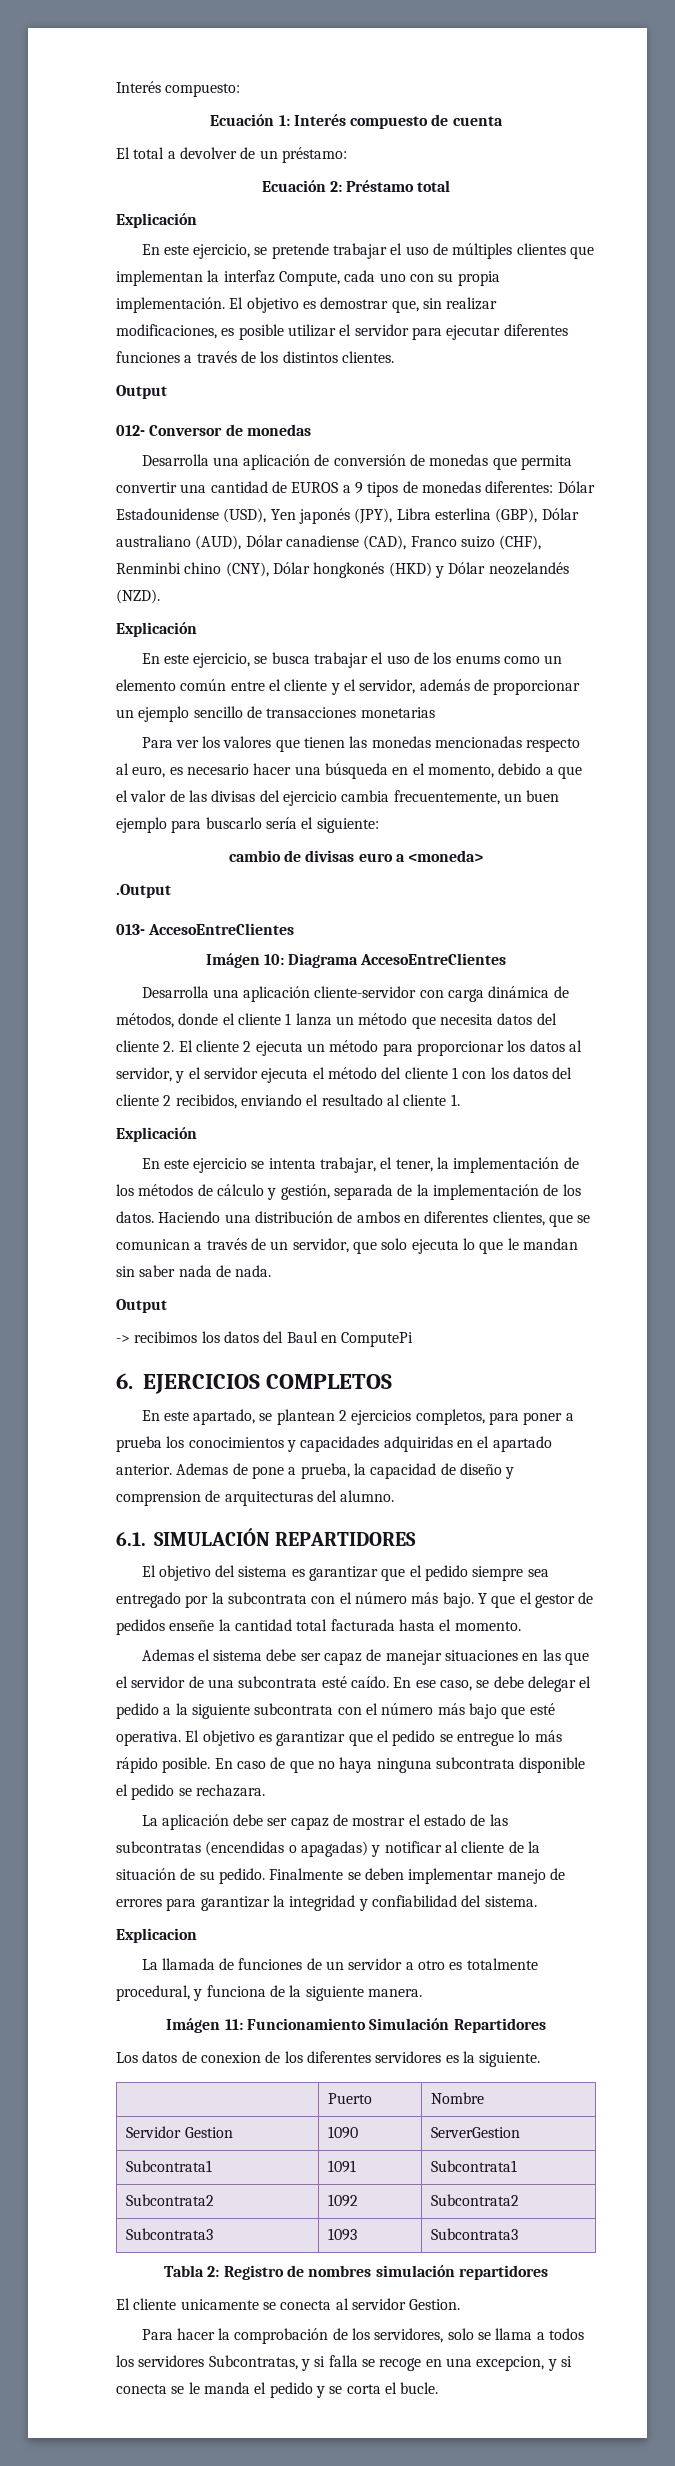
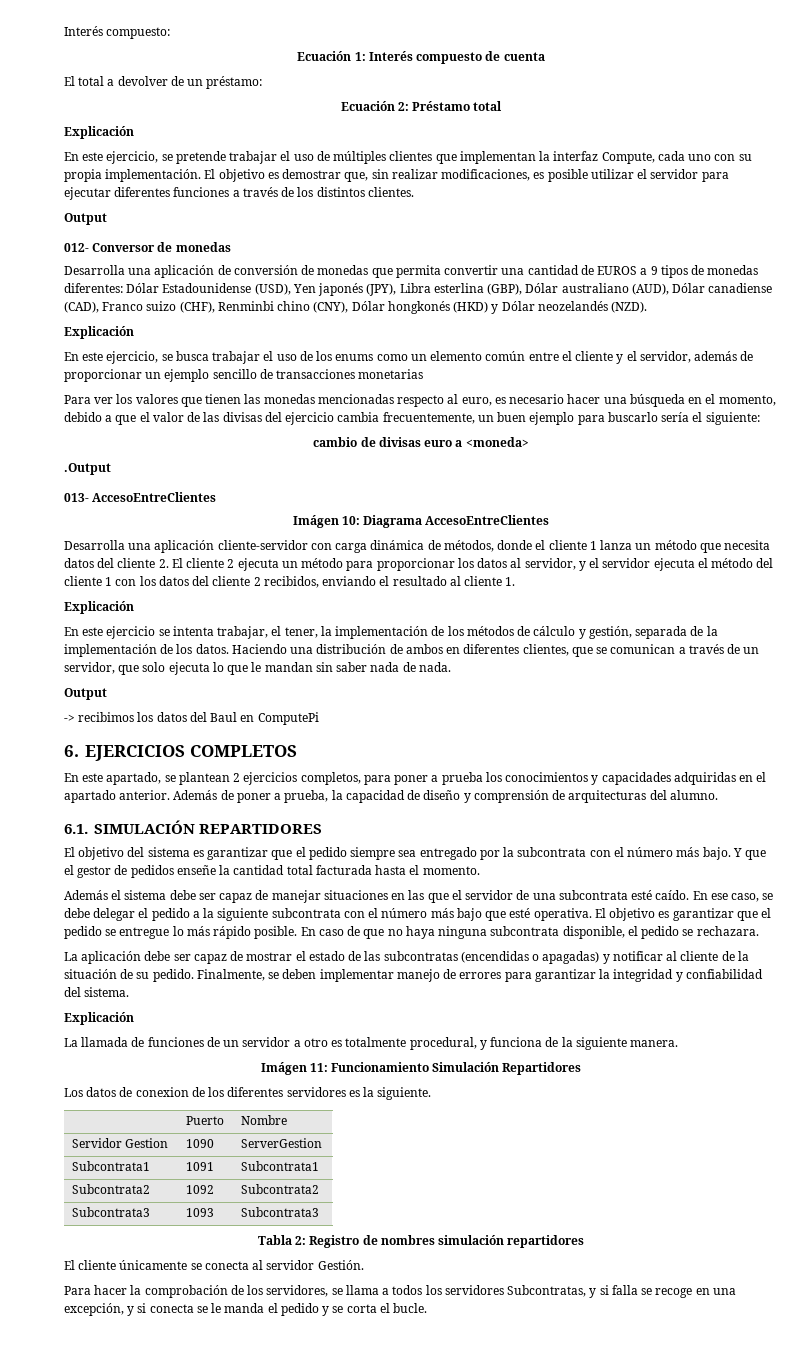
[176,1463,284,1479] Ademas de pone -> [173,790,271,803] Además de poner
[116,1491,201,1506] comprension -> [473,790,549,803] comprensión
[141,1649,194,1661] Ademas -> [64,890,108,900] Además
[519,1757,586,1773] disponible -> [562,926,625,939] disponible,
[269,1868,344,1880] Finalmente -> [196,969,265,981] Finalmente,
[116,1928,197,1943] Explicacion -> [64,1012,134,1025] Explicación
[180,2299,259,2310] unicamente -> [119,1260,188,1270] únicamente
[409,2299,461,2310] Gestion. -> [317,1260,364,1270] Gestión.
[447,2328,474,2340] solo -> (329, 1291) none
[476,2356,545,2371] excepcion, -> [64,1303,124,1316] excepción,

